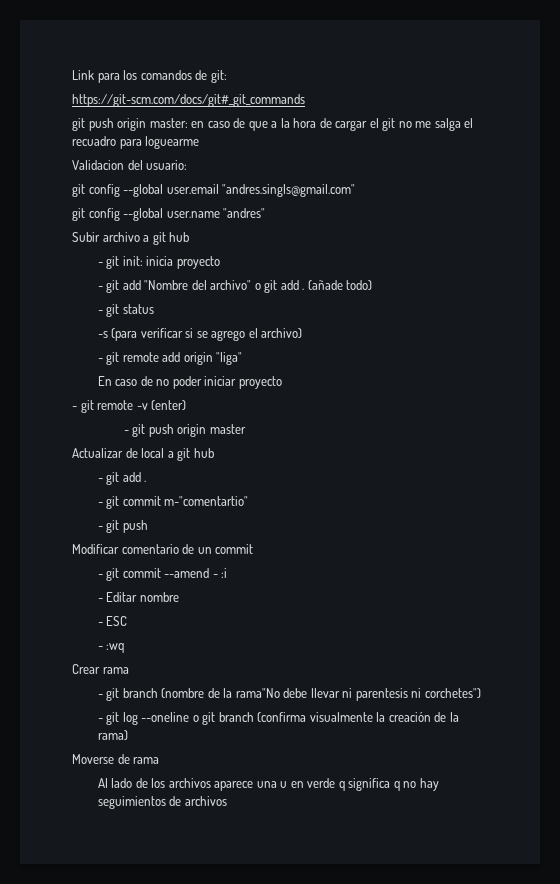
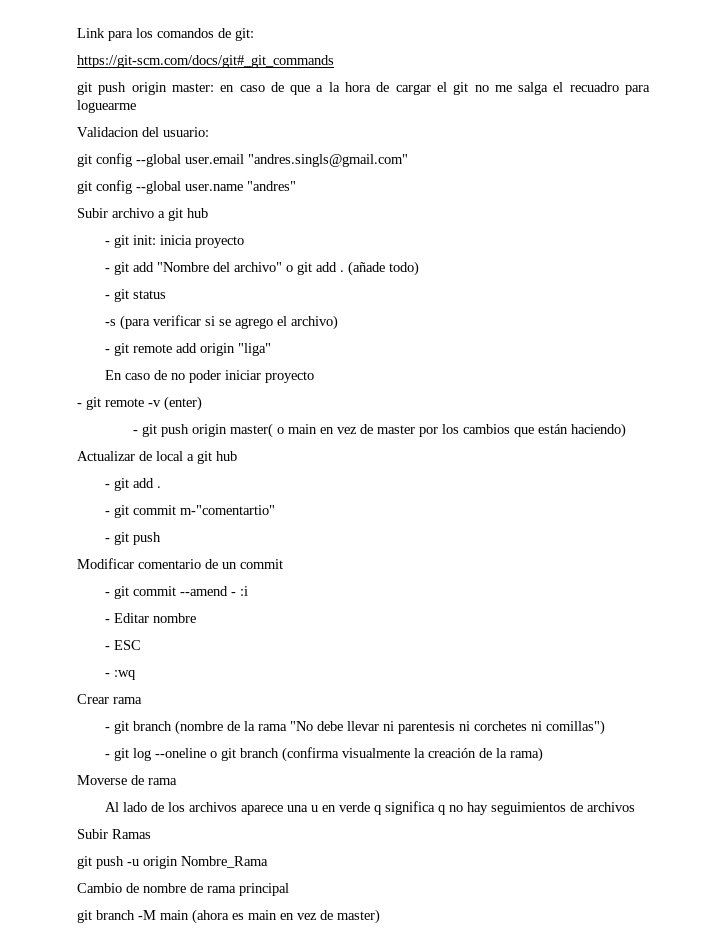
[209,424,246,434] master -> [229,423,626,438] master( o main en vez de master por los cambios que están haciendo)
[235,688,280,698] rama"No -> [257,721,313,731] rama "No
[424,688,481,698] corchetes") -> [473,720,605,735] corchetes ni comillas")
(227, 801) none -> [77,829,151,839] [77,856,268,869] [77,883,289,896] [77,909,380,924] // Subir Ramas // git push -u origin Nombre_Rama // Cambio de nombre de rama principal // git branch -M main (ahora es main en vez de master)

